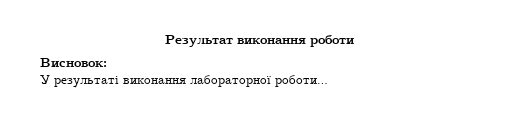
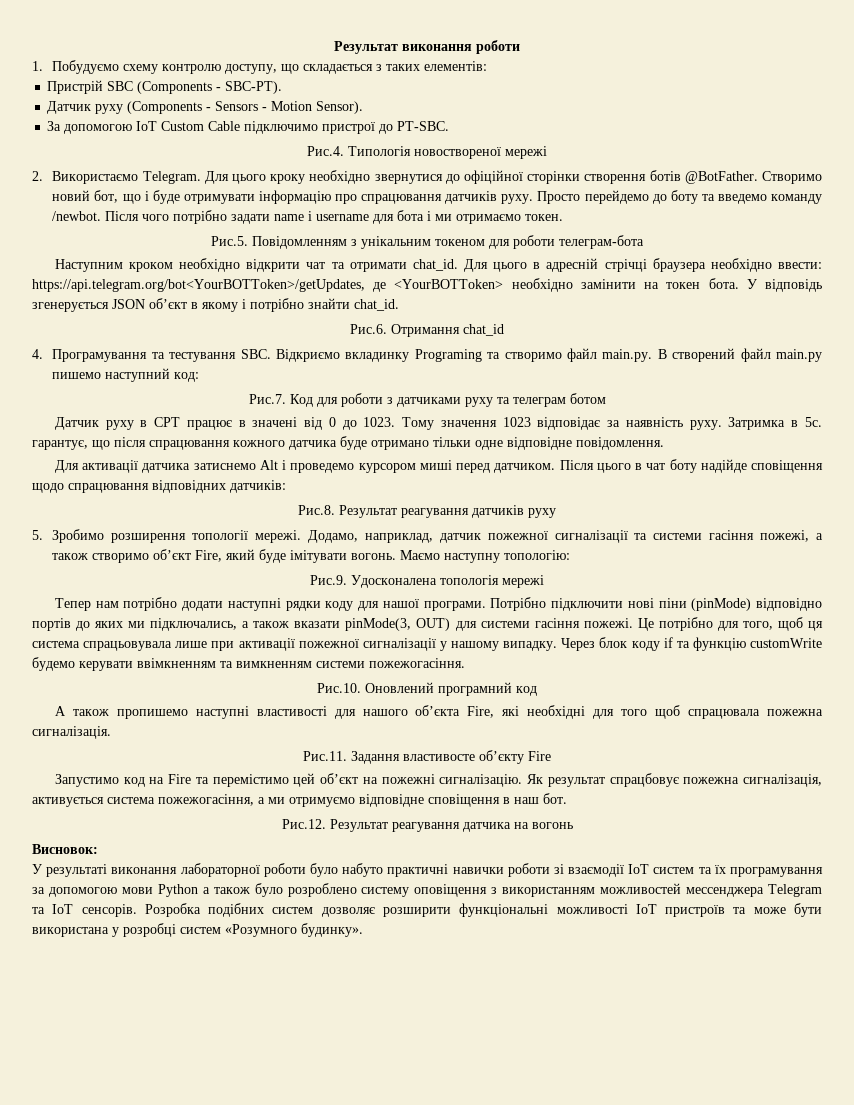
(354, 41) none -> [32,60,488,74] [47,80,283,94] [47,101,364,114] [47,121,450,134] [307,146,547,159] [32,170,823,184] [52,190,823,204] [52,210,564,224] [211,235,644,249] [54,258,822,272] [32,278,822,292] [32,298,399,312] [350,324,504,337] [32,348,823,362] [52,368,200,382] [248,393,606,407] [54,417,823,430] [32,436,664,450] [54,459,823,473] [32,480,286,493] [298,505,556,518] [32,529,824,543] [52,549,571,563] [310,575,544,588] [54,597,822,611] [32,617,824,631] [32,637,822,651] [32,657,465,671] [317,682,537,696] [54,705,824,719] [32,726,111,739] [303,750,551,764] [54,773,822,787] [32,793,567,807] [281,819,573,832] // 1. Побудуємо схему контролю доступу, що складається з таких елементів: // Пристрій SBC (Components - SBC-PT). // Датчик руху (Components - Sensors - Motion Sensor). // За допомогою IoT Custom Cable підключимо пристрої до PT-SBC. // Рис.4. Типологія новоствореної мережі // 2. Використаємо Telegram. Для цього кроку необхідно звернутися до офіційної сторінки створення ботів @BotFather. Створимо новий бот, що і буде отримувати інформацію про спрацювання датчиків руху. Просто перейдемо до боту та введемо команду /newbot. Після чого потрібно задати name i username для бота і ми отримаємо токен. // Рис.5. Повідомленням з унікальним токеном для роботи телеграм-бота // Наступним кроком необхідно відкрити чат та отримати chat_id. Для цього в адресній стрічці браузера необхідно ввести: https://api.telegram.org/bot<YourBOTToken>/getUpdates, де <YourBOTToken> необхідно замінити на токен бота. У відповідь згенерується JSON об’єкт в якому і потрібно знайти chat_id. // Рис.6. Отримання chat_id // 4. Програмування та тестування SBC. Відкриємо вкладинку Programing та створимо файл main.py. В створений файл main.py пишемо наступний код: // Рис.7. Код для роботи з датчиками руху та телеграм ботом // Датчик руху в CPT працює в значені від 0 до 1023. Тому значення 1023 відповідає за наявність руху. Затримка в 5с. гарантує, що після спрацювання кожного датчика буде отримано тільки одне відповідне повідомлення. // Для активації датчика затиснемо Alt і проведемо курсором миші перед датчиком. Після цього в чат боту надійде сповіщення щодо спрацювання відповідних датчиків: // Рис.8. Результат реагування датчиків руху // 5. Зробимо розширення топології мережі. Додамо, наприклад, датчик пожежної сигналізації та системи гасіння пожежі, а також створимо об’єкт Fire, який буде імітувати вогонь. Маємо наступну топологію: // Рис.9. Удосконалена топологія мережі // Тепер нам потрібно додати наступні рядки коду для нашої програми. Потрібно підключити нові піни (pinMode) відповідно портів до яких ми підключались, а також вказати pinMode(3, OUT) для системи гасіння пожежі. Це потрібно для того, щоб ця система спрацьовувала лише при активації пожежної сигналізації у нашому випадку. Через блок коду if та функцію customWrite будемо керувати ввімкненням та вимкненням системи пожежогасіння. // Рис.10. Оновлений програмний код // А також пропишемо наступні властивості для нашого об’єкта Fire, які необхідні для того щоб спрацювала пожежна сигналізація. // Рис.11. Задання властивосте об’єкту Fire // Запустимо код на Fire та перемістимо цей об’єкт на пожежні сигналізацію. Як результат спрацбовує пожежна сигналізація, активується система пожежогасіння, а ми отримуємо відповідне сповіщення в наш бот. // Рис.12. Результат реагування датчика на вогонь
[275,75,328,87] роботи… -> [263,863,823,877] [32,883,823,897] [32,903,823,917] [32,923,363,937] роботи було набуто практичні навички роботи зі взаємодії IoT систем та їх програмування за допомогою мови Python а також було розроблено систему оповіщення з використанням можливостей мессенджера Telegram та IoT сенсорів. Розробка подібних систем дозволяє розширити функціональні можливості IoT пристроїв та може бути використана у розробці систем «Розумного будинку».

